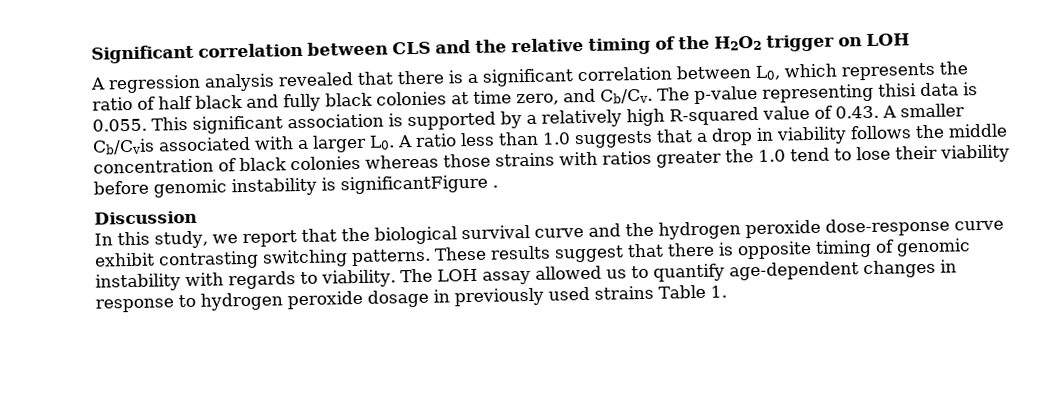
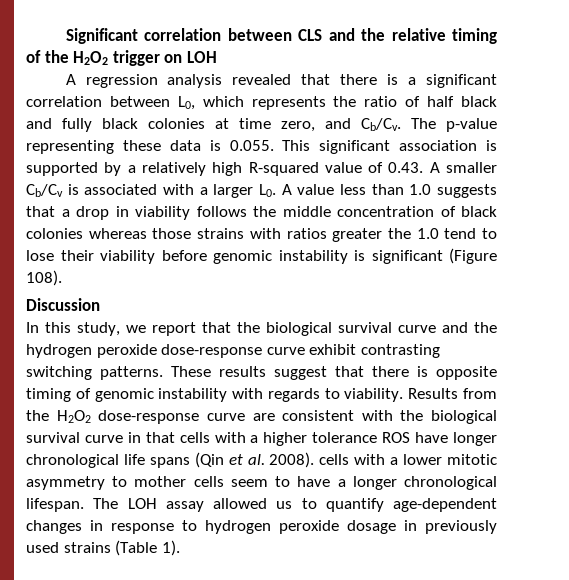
[878,83,917,97] thisi -> [122,140,161,151] these
[92,138,155,155] Cb/Cvis -> [26,184,79,197] Cb/Cv is
[415,133,457,147] ratio -> [297,184,335,195] value
[340,174,498,195] significantFigure . -> [371,248,497,264] [26,270,62,286] significant (Figure 108).
(396, 278) none -> [408,388,497,399] [26,410,497,424] [26,432,498,446] [26,452,498,468] [26,476,498,490] [26,498,84,512] Results from the H2O2 dose-response curve are consistent with the biological survival curve in that cells with a higher tolerance ROS have longer chronological life spans (Qin et al. 2008). cells with a lower mitotic asymmetry to mother cells seem to have a longer chronological lifespan.
[658,284,727,299] Table 1. -> [115,540,180,556] (Table 1).

